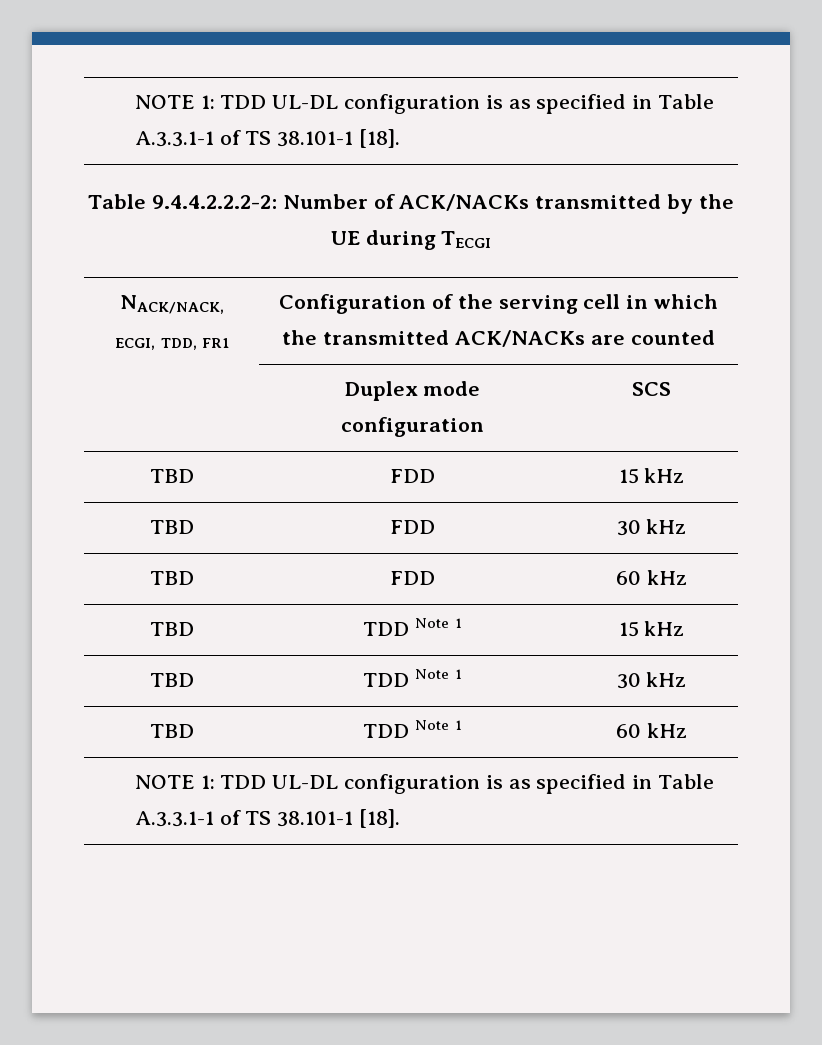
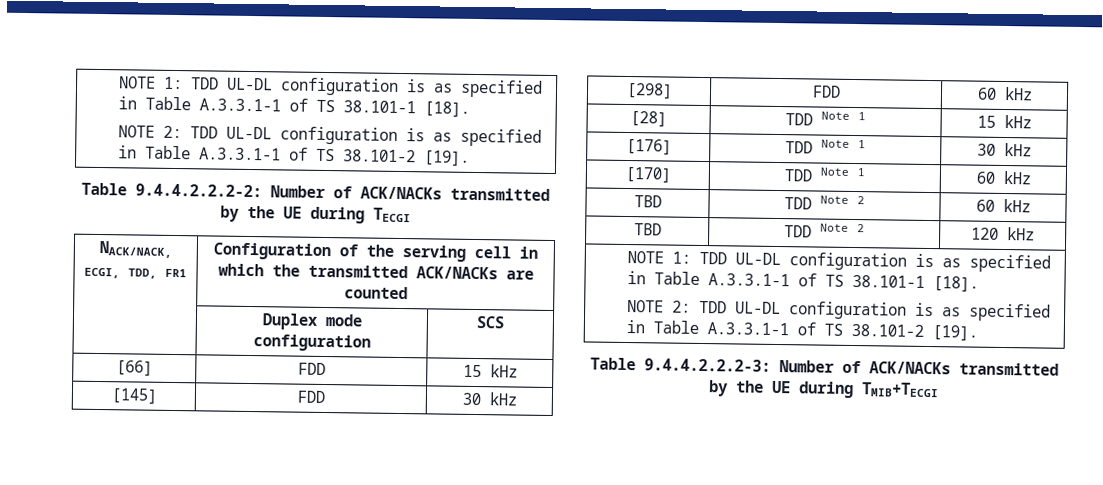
(400, 138) none -> [118,125,543,147] [118,145,471,166] // NOTE 2: TDD UL-DL configuration is as specified in Table A.3.3.1-1 of TS 38.101-2 [19].
[150,469,194,483] TBD -> [116,360,153,376] [66]
[150,520,194,534] TBD -> [110,388,158,404] [145]
[150,571,194,585] TBD -> [625,82,673,99] [298]
[150,622,194,636] [363,618,462,636] [618,621,685,637] [150,673,194,687] [363,669,462,687] [616,672,687,689] [150,724,194,738] [363,720,462,738] [616,724,642,738] // TBD | TDD Note 1 | 15 kHz // TBD | TDD Note 1 | 30 kHz // TBD | TDD Note 1 | 60 -> [630,111,667,127] [785,111,866,126] [976,114,1032,129] [625,138,672,155] [785,139,866,154] [976,142,1032,157] [624,166,672,183] [784,167,866,182] [975,170,1031,185] [633,195,662,208] [784,195,865,210] [975,198,1031,213] [633,223,662,236] [784,223,865,238] [971,227,999,240] // [28] | TDD Note 1 | 15 kHz // [176] | TDD Note 1 | 30 kHz // [170] | TDD Note 1 | 60 kHz // TBD | TDD Note 2 | 60 kHz // TBD | TDD Note 2 | 120
(400, 818) none -> [627,300,1052,322] [626,320,979,341] [589,357,1059,376] [708,380,939,399] // NOTE 2: TDD UL-DL configuration is as specified in Table A.3.3.1-1 of TS 38.101-2 [19]. // Table 9.4.4.2.2.2-3: Number of ACK/NACKs transmitted by the UE during TMIB+TECGI

